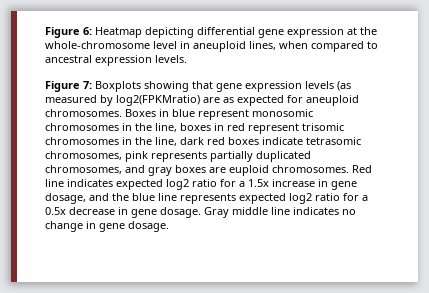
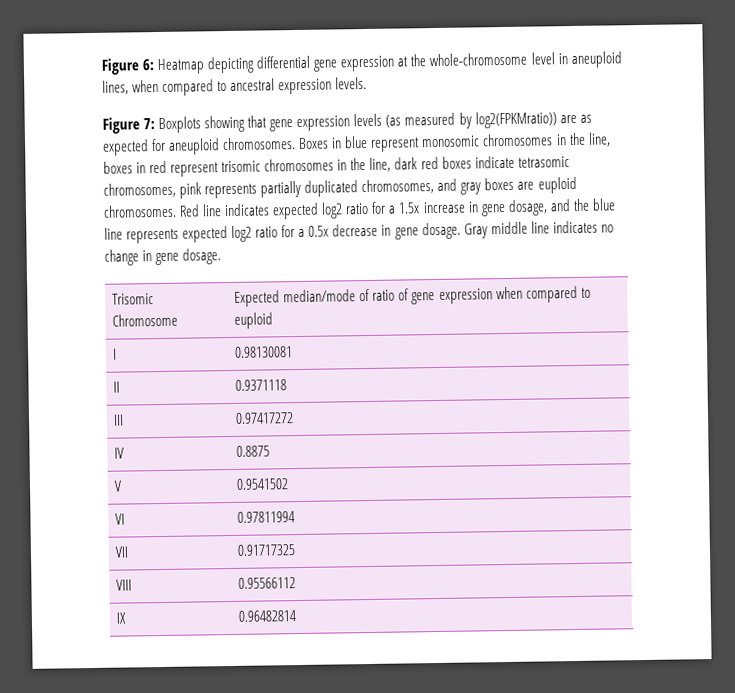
[116,95,200,106] log2(FPKMratio) -> [474,111,557,129] log2(FPKMratio))
(169, 226) none -> [112,293,155,305] [112,313,179,327] [234,285,591,307] [234,312,274,329] [113,348,118,360] [234,346,294,358] [113,381,121,393] [235,379,288,391] [113,414,125,426] [235,412,295,424] [114,447,125,459] [236,445,271,457] [114,480,123,492] [236,478,290,490] [115,513,126,525] [237,511,296,523] [115,546,130,558] [237,544,297,556] [116,579,133,591] [238,577,297,589] [116,612,127,624] [238,610,297,622] // Trisomic Chromosome | Expected median/mode of ratio of gene expression when compared to euploid // I | 0.98130081 // II | 0.9371118 // III | 0.97417272 // IV | 0.8875 // V | 0.9541502 // VI | 0.97811994 // VII | 0.91717325 // VIII | 0.95566112 // IX | 0.96482814

